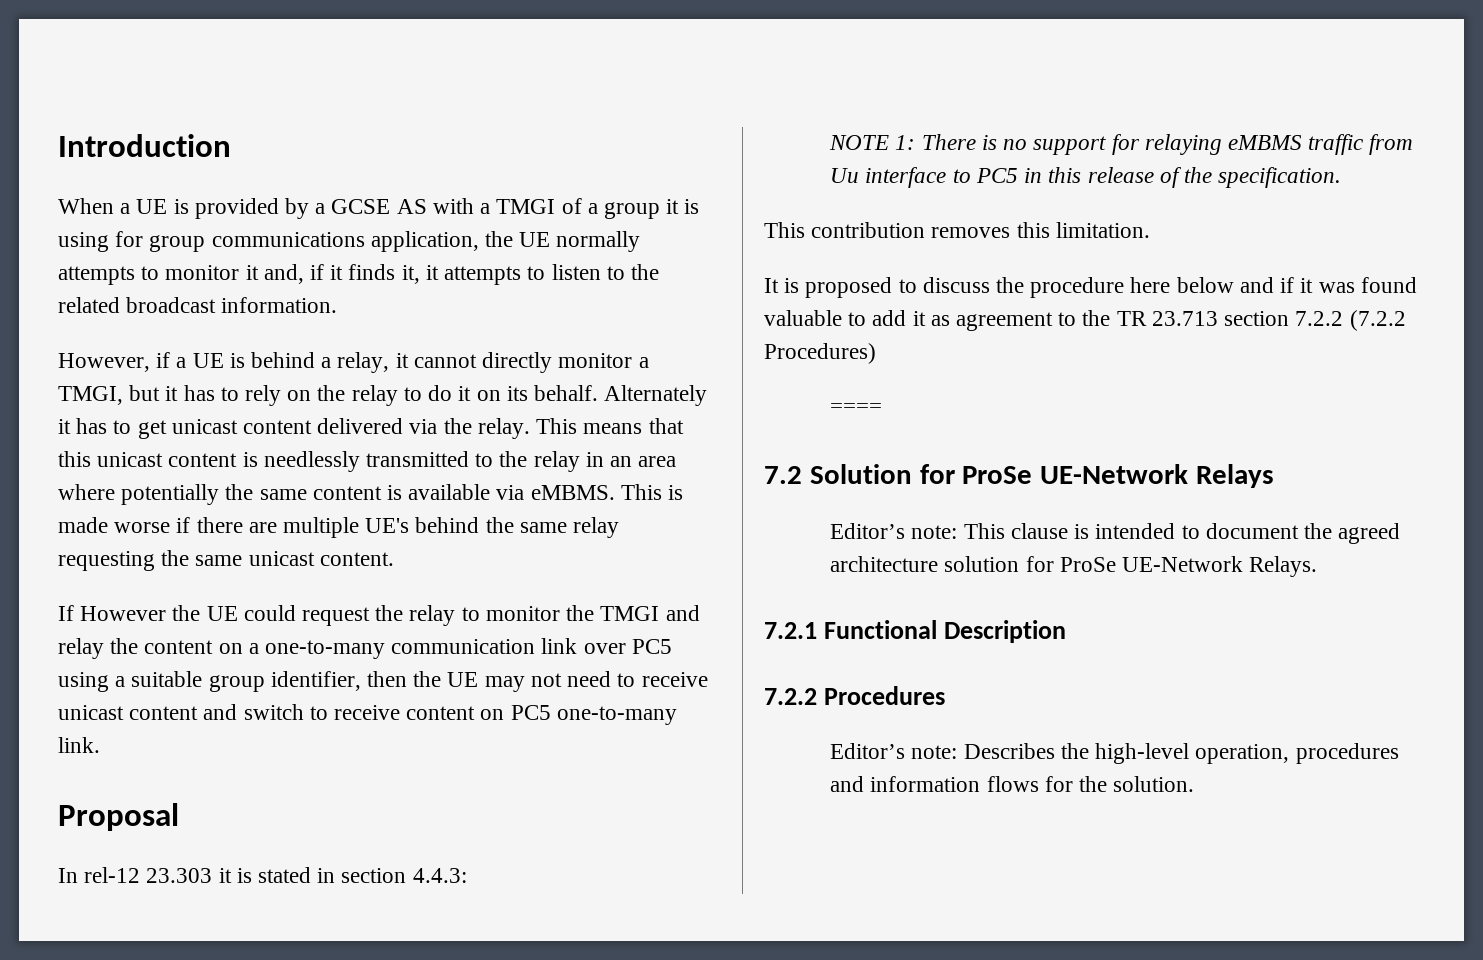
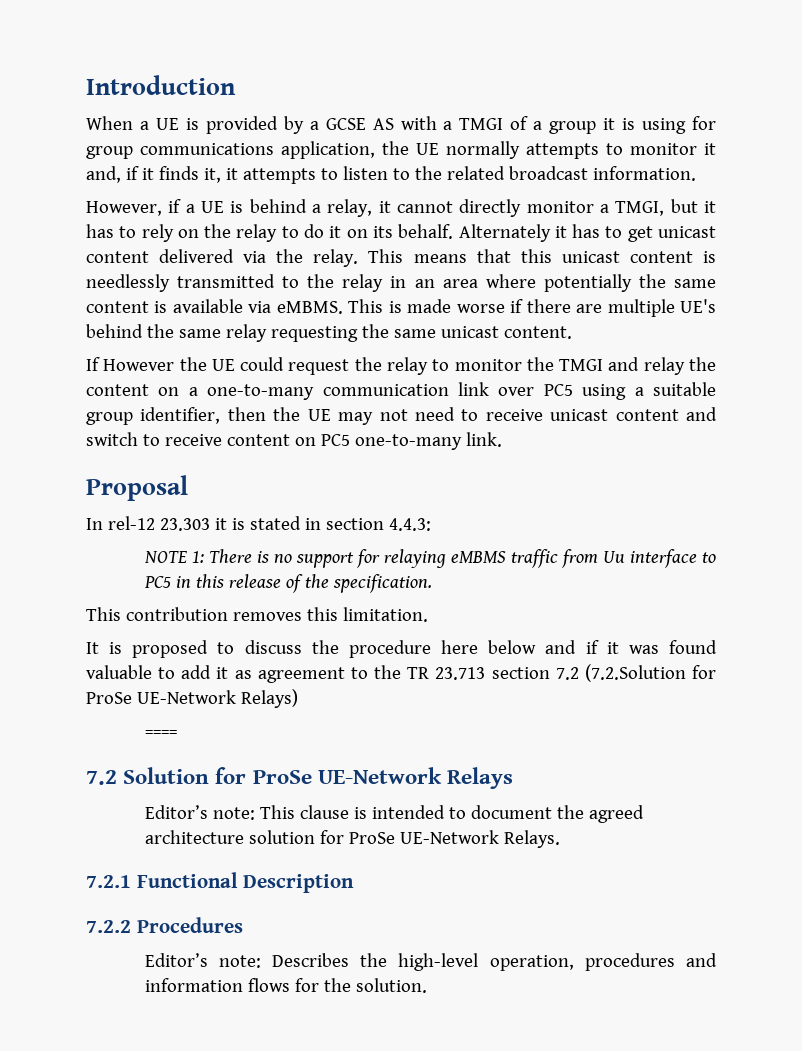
[1295,310,1406,331] [764,343,876,364] 7.2.2 (7.2.2 Procedures) -> [555,664,716,682] [86,689,298,708] 7.2 (7.2.Solution for ProSe UE-Network Relays)

